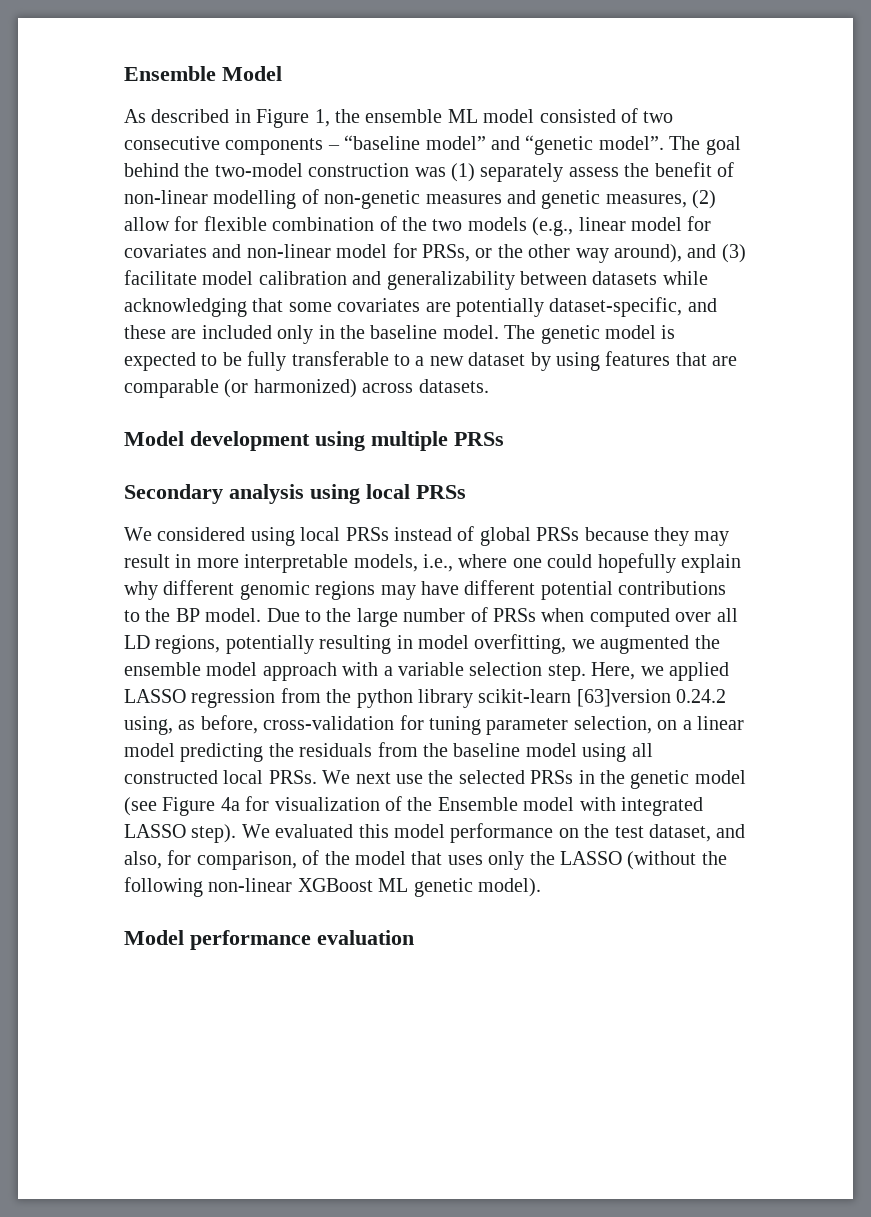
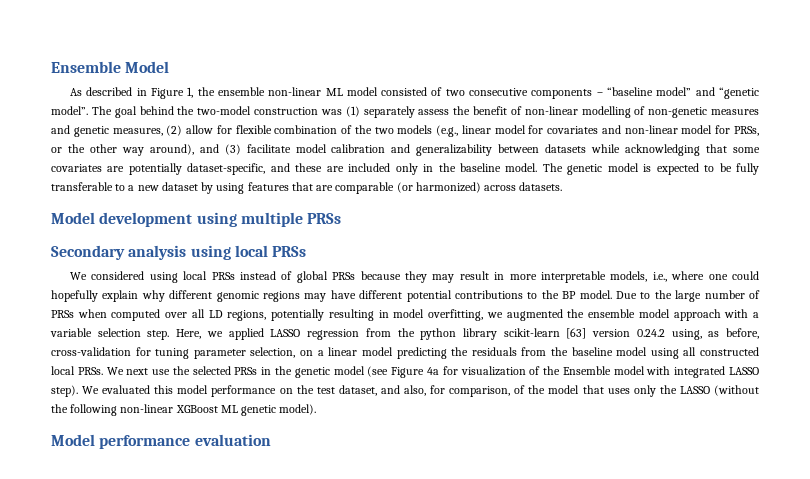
(443, 116) none -> [268,87,322,96] non-linear
[576,689,671,707] [63]version -> [566,328,631,339] [63] version

